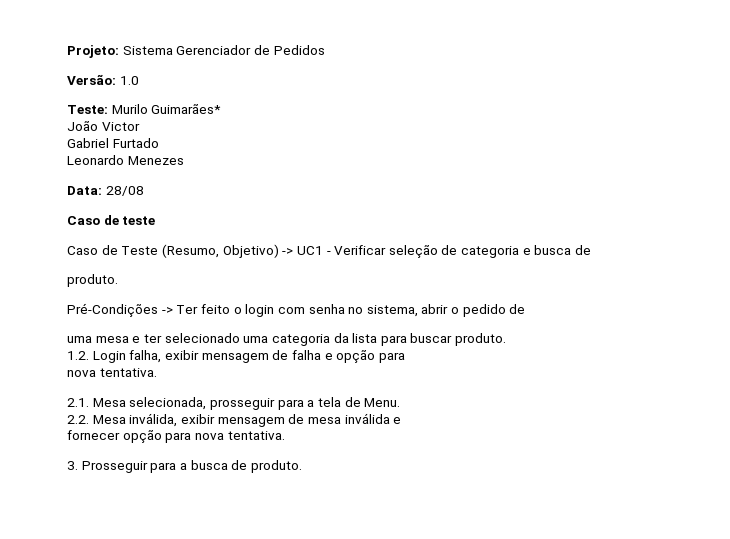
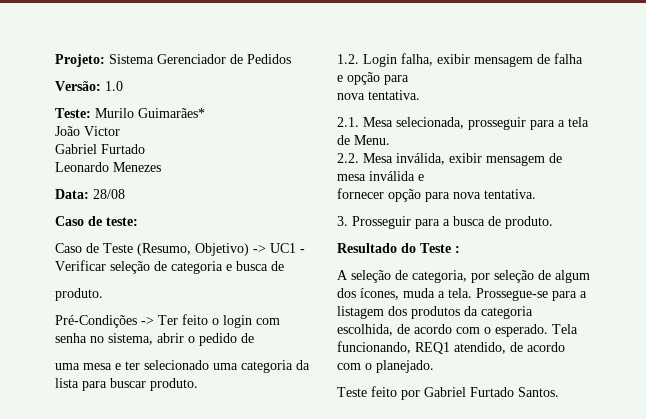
[122,216,156,225] teste -> [106,217,138,226] teste:
(302, 466) none -> [337,243,460,253] [337,270,590,283] [337,288,587,301] [337,306,533,319] [337,324,578,337] [337,341,565,354] [337,360,434,373] [337,386,559,400] // Resultado do Teste : // A seleção de categoria, por seleção de algum dos ícones, muda a tela. Prossegue-se para a listagem dos produtos da categoria escolhida, de acordo com o esperado. Tela funcionando, REQ1 atendido, de acordo com o planejado. // Teste feito por Gabriel Furtado Santos.

